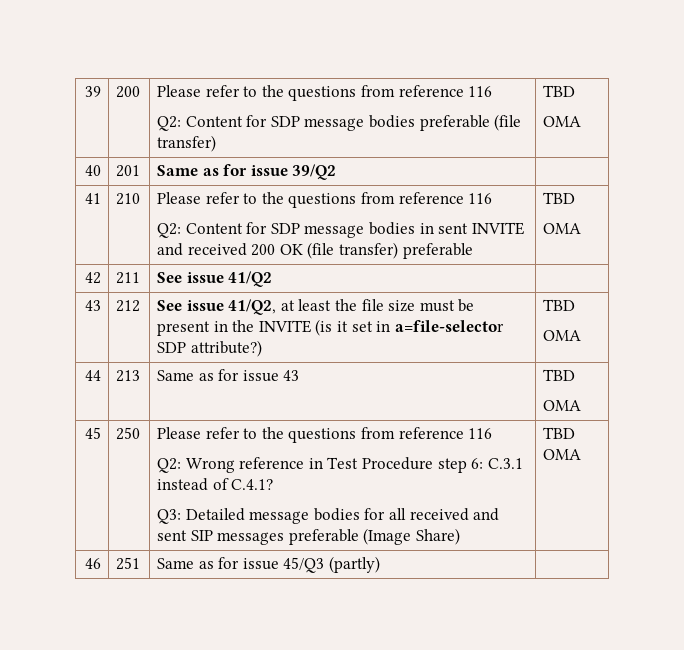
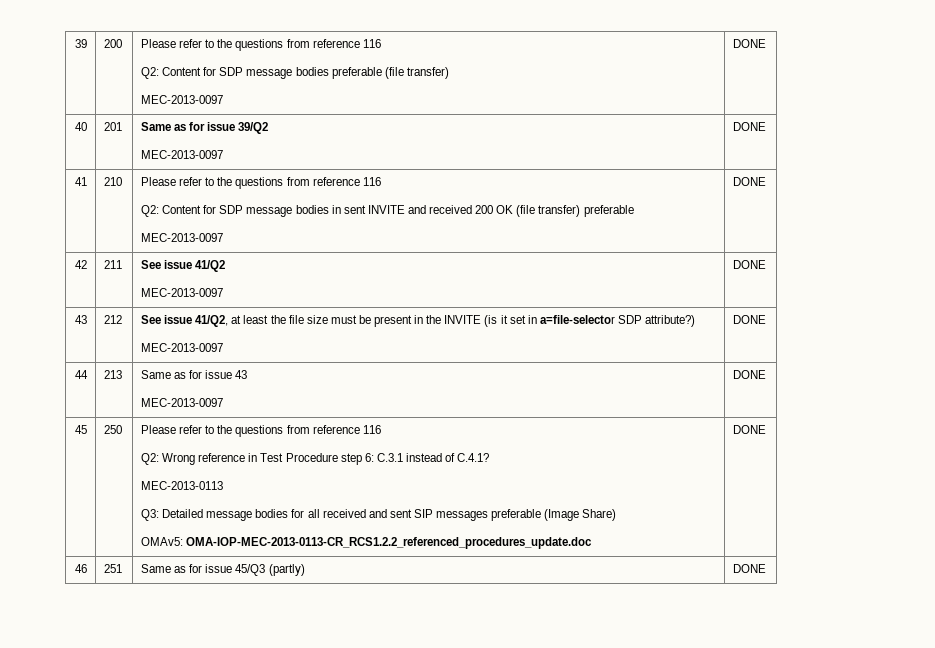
[543,85,576,97] [543,116,582,127] | TBD // OMA -> [140,95,223,104] [732,39,766,48] // MEC-2013-0097 | DONE
(337, 172) | -> [140,150,223,159] [732,122,766,131] // MEC-2013-0097 | DONE
[543,192,576,204] [543,223,582,234] | TBD // OMA -> [140,233,223,242] [732,177,766,186] // MEC-2013-0097 | DONE
(273, 279) | -> [140,288,223,297] [732,260,766,269] // MEC-2013-0097 | DONE
[543,299,576,311] [543,330,582,341] | TBD // OMA -> [140,343,223,352] [732,315,766,324] // MEC-2013-0097 | DONE
[543,369,576,381] [543,400,582,411] | TBD // OMA -> [140,398,223,407] [732,370,766,379] // MEC-2013-0097 | DONE
(274, 484) none -> [140,481,223,490] // MEC-2013-0113
[543,427,576,439] [543,449,582,460] | TBD OMA -> [140,537,593,549] [732,425,766,434] // OMAv5: OMA-IOP-MEC-2013-0113-CR_RCS1.2.2_referenced_procedures_update.doc | DONE
(380, 564) none -> [732,564,766,573] DONE

